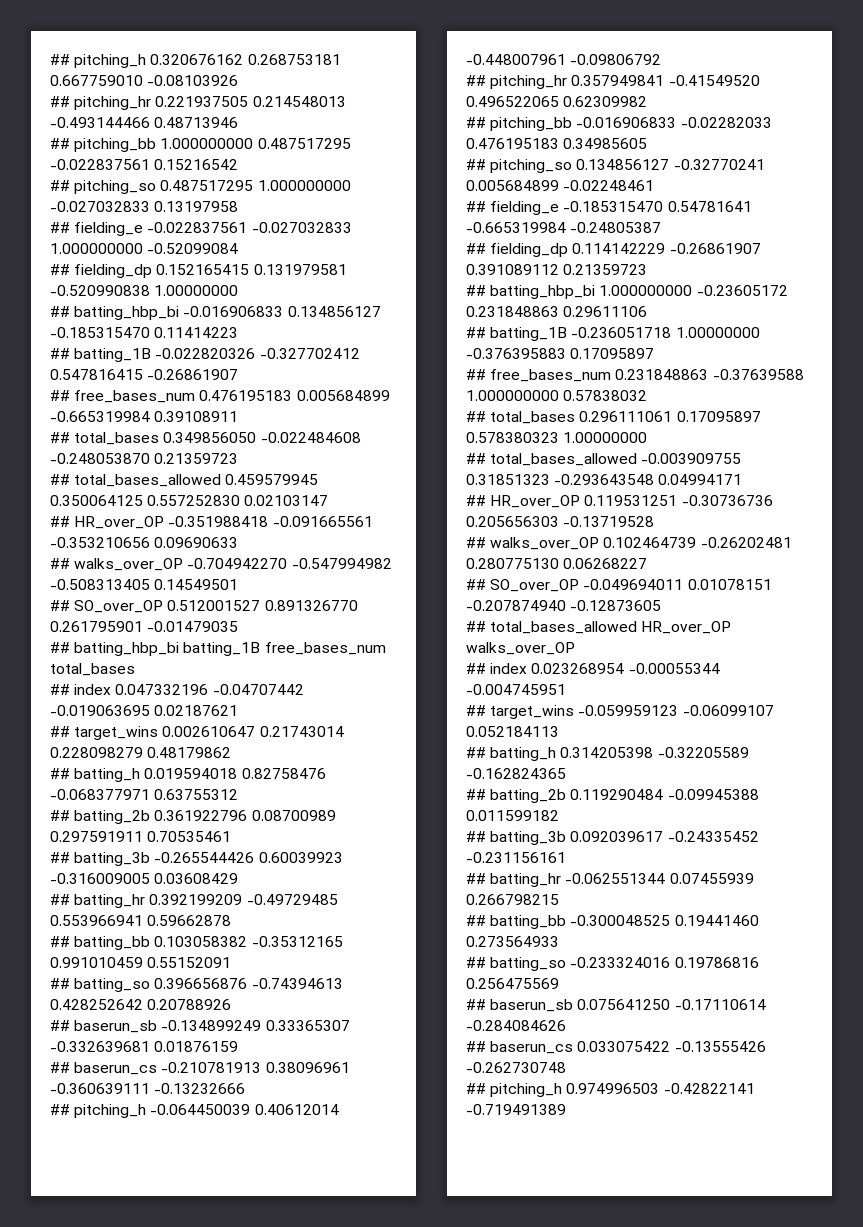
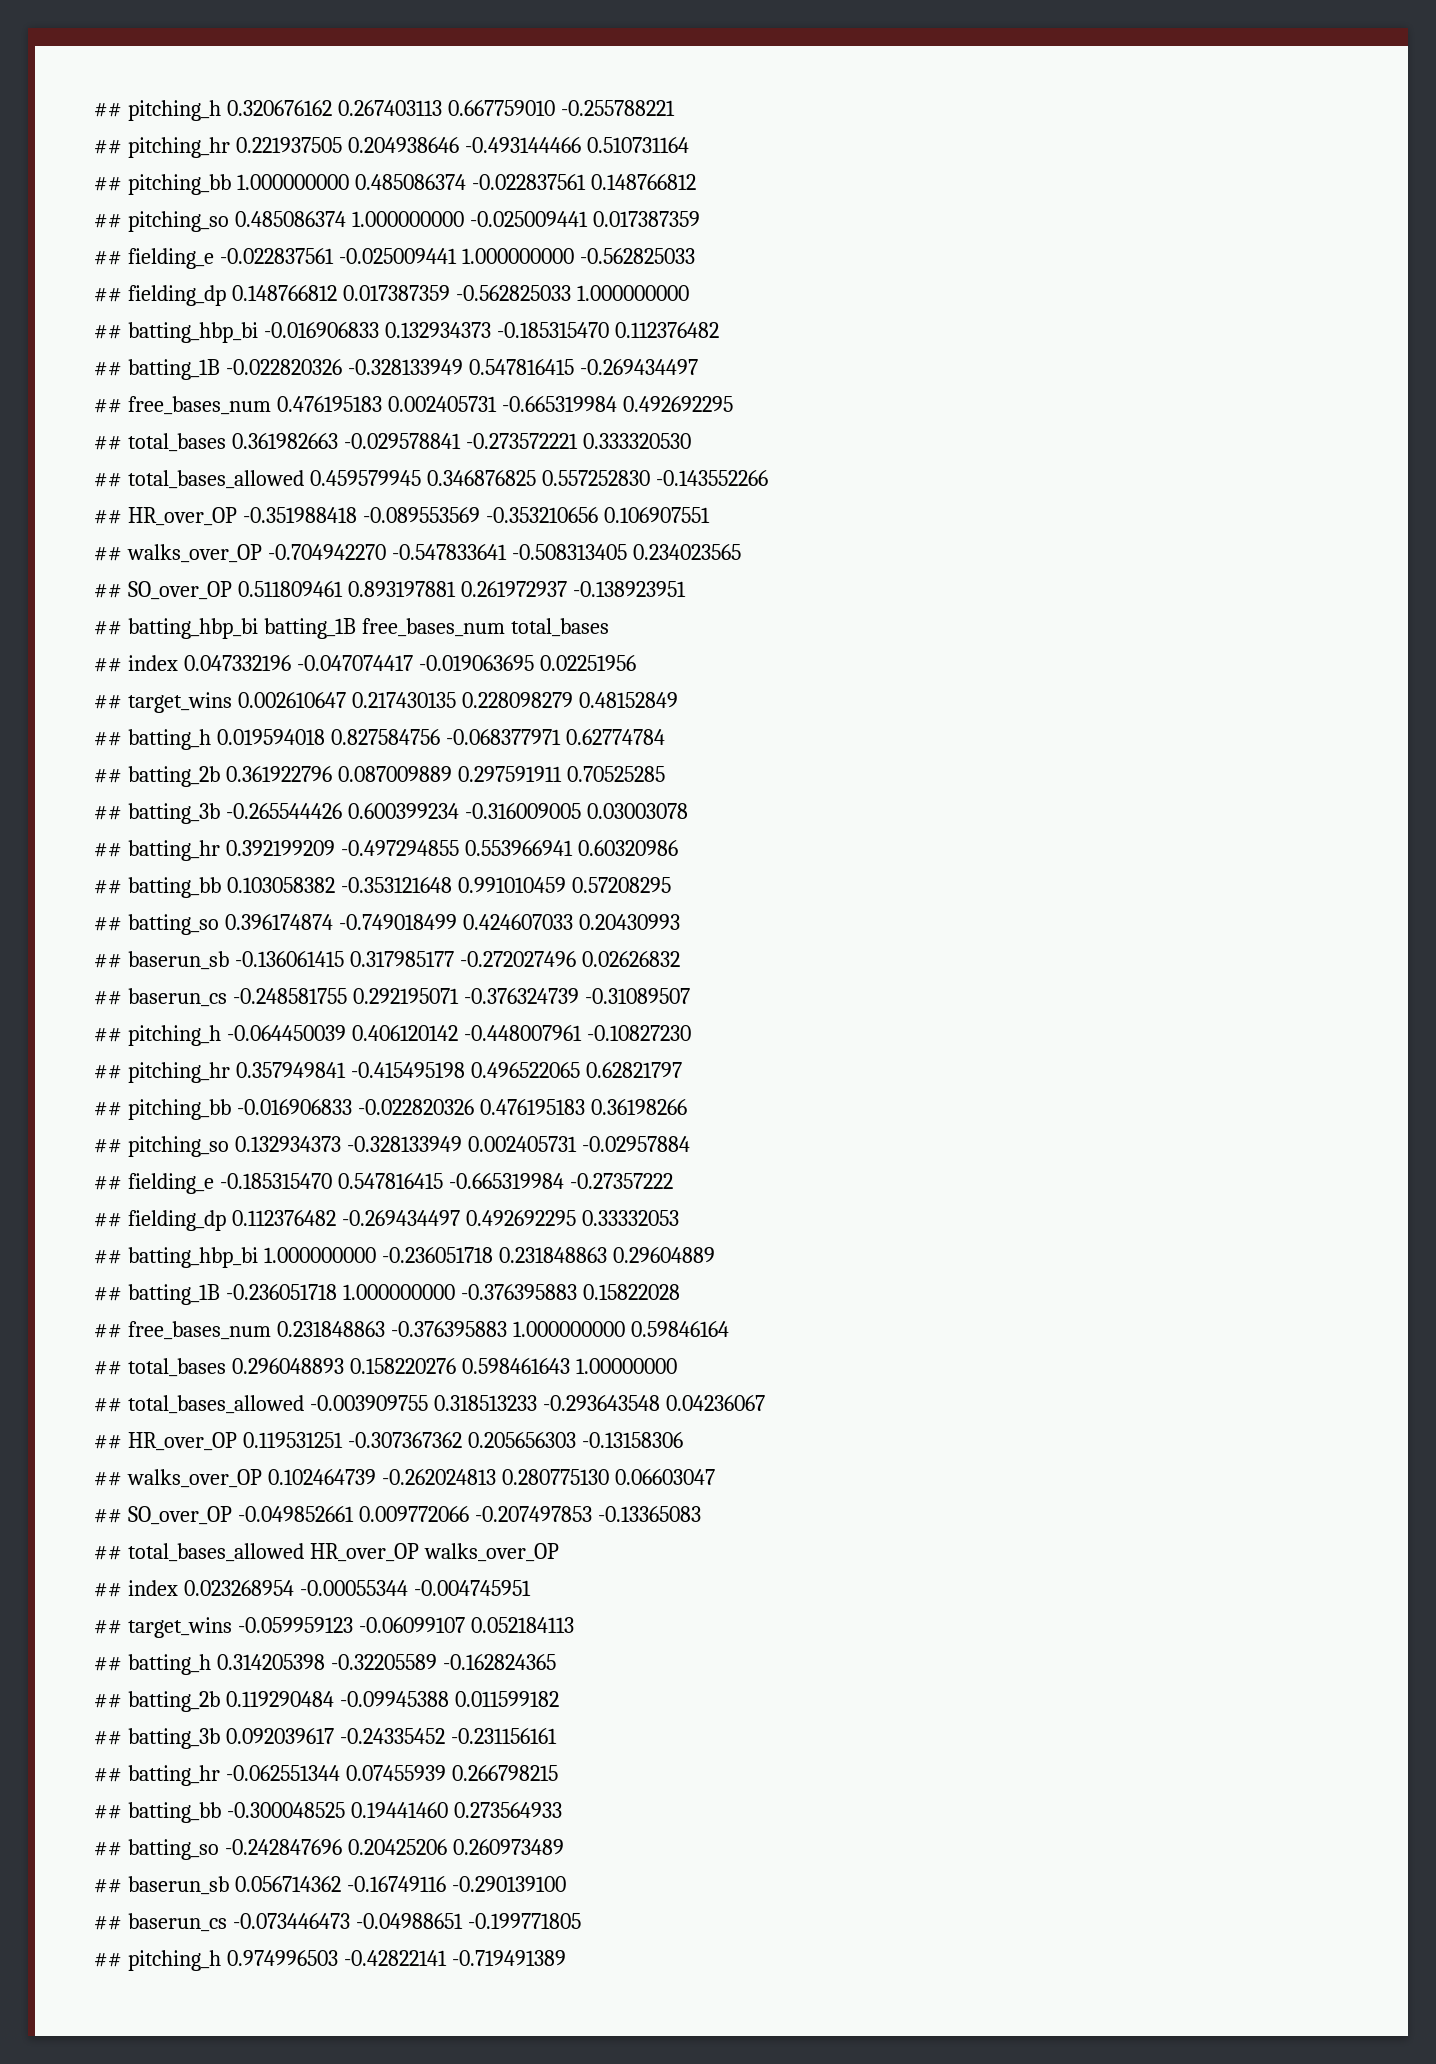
[247,54,341,65] [50,75,239,86] 0.268753181 0.667759010 -0.08103926 -> [337,100,675,116] 0.267403113 0.667759010 -0.255788221
[252,96,346,107] [50,117,239,128] 0.214548013 -0.493144466 0.48713946 -> [347,137,689,153] 0.204938646 -0.493144466 0.510731164
[257,138,351,149] [50,159,239,170] [50,180,351,194] [50,201,239,212] 0.487517295 -0.022837561 0.15216542 // ## pitching_so 0.487517295 1.000000000 -0.027032833 0.13197958 -> [354,174,696,190] [94,211,700,232] 0.485086374 -0.022837561 0.148766812 // ## pitching_so 0.485086374 1.000000000 -0.025009441 0.017387359
[251,222,352,233] [50,243,239,254] [50,264,347,278] [50,285,239,296] -0.027032833 1.000000000 -0.52099084 // ## fielding_dp 0.152165415 0.131979581 -0.520990838 1.00000000 -> [338,248,695,264] [94,285,689,306] -0.025009441 1.000000000 -0.562825033 // ## fielding_dp 0.148766812 0.017387359 -0.562825033 1.000000000
[287,306,381,317] [50,327,239,338] 0.134856127 -0.185315470 0.11414223 -> [384,322,719,338] 0.132934373 -0.185315470 0.112376482
[259,348,360,359] [50,369,239,380] -0.327702412 0.547816415 -0.26861907 -> [347,359,698,375] -0.328133949 0.547816415 -0.269434497
[296,390,390,401] [50,411,239,422] [50,432,361,445] [50,453,239,464] 0.005684899 -0.665319984 0.39108911 // ## total_bases 0.349856050 -0.022484608 -0.248053870 0.21359723 -> [387,396,733,412] [94,433,691,452] 0.002405731 -0.665319984 0.492692295 // ## total_bases 0.361982663 -0.029578841 -0.273572221 0.333320530
[50,495,329,506] 0.350064125 0.557252830 0.02103147 -> [426,470,768,486] 0.346876825 0.557252830 -0.143552266
[272,516,373,527] [50,537,239,548] -0.091665561 -0.353210656 0.09690633 -> [362,507,710,523] -0.089553569 -0.353210656 0.106907551
[291,558,392,569] [50,579,239,590] [50,600,358,613] [50,621,239,632] -0.547994982 -0.508313405 0.14549501 // ## SO_over_OP 0.512001527 0.891326770 0.261795901 -0.01479035 -> [391,544,741,560] [94,581,686,600] -0.547833641 -0.508313405 0.234023565 // ## SO_over_OP 0.511809461 0.893197881 0.261972937 -0.138923951
[212,684,304,695] [50,705,239,716] -0.04707442 -0.019063695 0.02187621 -> [296,655,636,671] -0.047074417 -0.019063695 0.02251956
[259,726,344,737] [50,747,232,758] 0.21743014 0.228098279 0.48179862 -> [351,692,678,708] 0.217430135 0.228098279 0.48152849
[241,768,326,779] [50,789,239,800] 0.82758476 -0.068377971 0.63755312 -> [330,729,665,745] 0.827584756 -0.068377971 0.62774784
[251,810,336,821] [50,831,232,842] 0.08700989 0.297591911 0.70535461 -> [337,766,665,782] 0.087009889 0.297591911 0.70525285
[258,852,343,863] [50,873,239,884] 0.60039923 -0.316009005 0.03608429 -> [347,803,688,819] 0.600399234 -0.316009005 0.03003078
[246,894,338,905] [50,915,232,926] -0.49729485 0.553966941 0.59662878 -> [340,840,678,856] -0.497294855 0.553966941 0.60320986
[251,936,343,947] [50,957,232,968] [50,978,343,992] [50,999,232,1010] [50,1020,350,1033] [50,1041,239,1052] [50,1062,350,1075] [50,1083,246,1094] -0.35312165 0.991010459 0.55152091 // ## batting_so 0.396656876 -0.74394613 0.428252642 0.20788926 // ## baserun_sb -0.134899249 0.33365307 -0.332639681 0.01876159 // ## baserun_cs -0.210781913 0.38096961 -0.360639111 -0.13232666 -> [340,877,671,893] [94,914,680,935] [94,951,680,970] [94,988,690,1007] -0.353121648 0.991010459 0.57208295 // ## batting_so 0.396174874 -0.749018499 0.424607033 0.20430993 // ## baserun_sb -0.136061415 0.317985177 -0.272027496 0.02626832 // ## baserun_cs -0.248581755 0.292195071 -0.376324739 -0.31089507
[254,1104,339,1115] [466,54,662,65] 0.40612014 -0.448007961 -0.09806792 -> [351,1025,691,1041] 0.406120142 -0.448007961 -0.10827230
[668,75,760,86] [466,96,648,107] -0.41549520 0.496522065 0.62309982 -> [350,1062,682,1078] -0.415495198 0.496522065 0.62821797
[680,117,772,128] [466,138,648,149] [466,159,765,173] [466,180,655,191] -0.02282033 0.476195183 0.34985605 // ## pitching_so 0.134856127 -0.32770241 0.005684899 -0.02248461 -> [357,1099,687,1115] [94,1136,690,1157] -0.022820326 0.476195183 0.36198266 // ## pitching_so 0.132934373 -0.328133949 0.002405731 -0.02957884
[667,201,752,212] [466,222,662,233] [466,243,761,257] [466,264,648,275] 0.54781641 -0.665319984 -0.24805387 // ## fielding_dp 0.114142229 -0.26861907 0.391089112 0.21359723 -> [337,1173,673,1189] [94,1210,679,1231] 0.547816415 -0.665319984 -0.27357222 // ## fielding_dp 0.112376482 -0.269434497 0.492692295 0.33332053
[696,285,788,296] [466,306,648,317] -0.23605172 0.231848863 0.29611106 -> [381,1247,715,1263] -0.236051718 0.231848863 0.29604889
[675,327,760,338] [466,348,655,359] 1.00000000 -0.376395883 0.17095897 -> [342,1284,680,1300] 1.000000000 -0.376395883 0.15822028
[712,369,804,380] [466,390,648,401] [466,411,761,424] [466,432,559,443] -0.37639588 1.000000000 0.57838032 // ## total_bases 0.296111061 0.17095897 0.578380323 -> [390,1321,729,1337] [94,1358,570,1377] -0.376395883 1.000000000 0.59846164 // ## total_bases 0.296048893 0.158220276 0.598461643
[466,474,743,485] 0.31851323 -0.293643548 0.04994171 -> [433,1395,765,1411] 0.318513233 -0.293643548 0.04236067
[681,495,773,506] [466,516,655,527] -0.30736736 0.205656303 -0.13719528 -> [347,1432,683,1448] -0.307367362 0.205656303 -0.13158306
[700,537,792,548] [466,558,648,569] [466,579,772,592] [466,600,662,611] -0.26202481 0.280775130 0.06268227 // ## SO_over_OP -0.049694011 0.01078151 -0.207874940 -0.12873605 -> [381,1469,715,1485] [94,1506,701,1525] -0.262024813 0.280775130 0.06603047 // ## SO_over_OP -0.049852661 0.009772066 -0.207497853 -0.13365083
[570,957,759,968] [466,978,559,989] [466,999,766,1012] [466,1020,566,1031] [466,1041,766,1054] [466,1062,566,1073] -0.233324016 0.19786816 0.256475569 // ## baserun_sb 0.075641250 -0.17110614 -0.284084626 // ## baserun_cs 0.033075422 -0.13555426 -0.262730748 -> [224,1839,564,1855] [94,1876,566,1895] [94,1913,581,1932] -0.242847696 0.20425206 0.260973489 // ## baserun_sb 0.056714362 -0.16749116 -0.290139100 // ## baserun_cs -0.073446473 -0.04988651 -0.199771805

